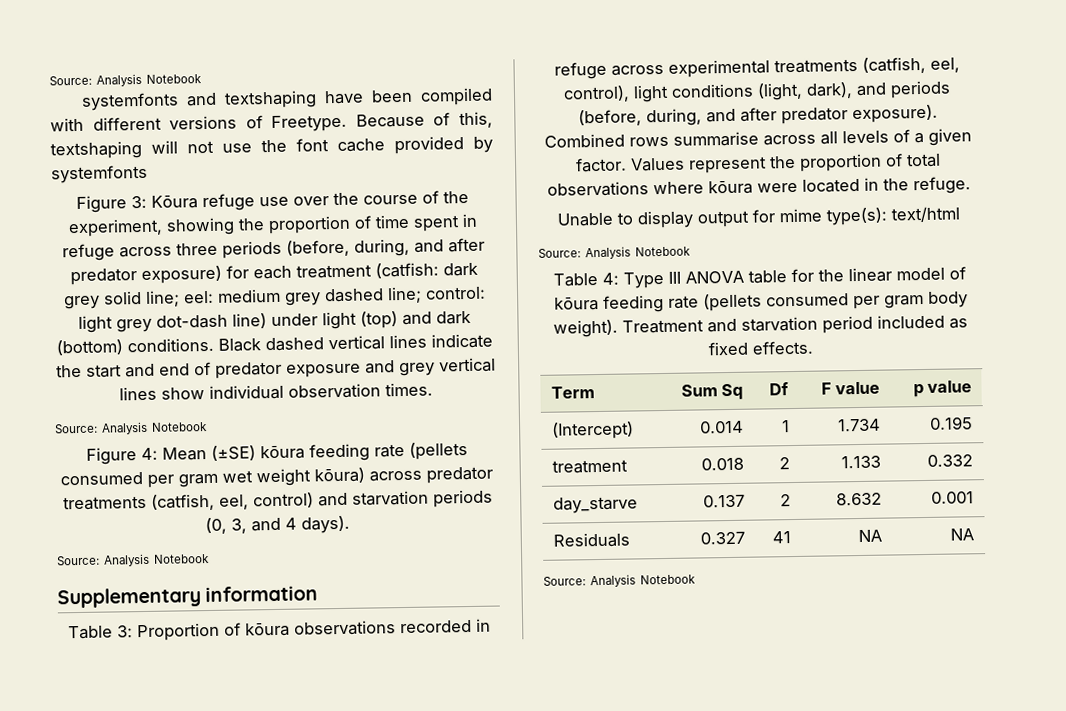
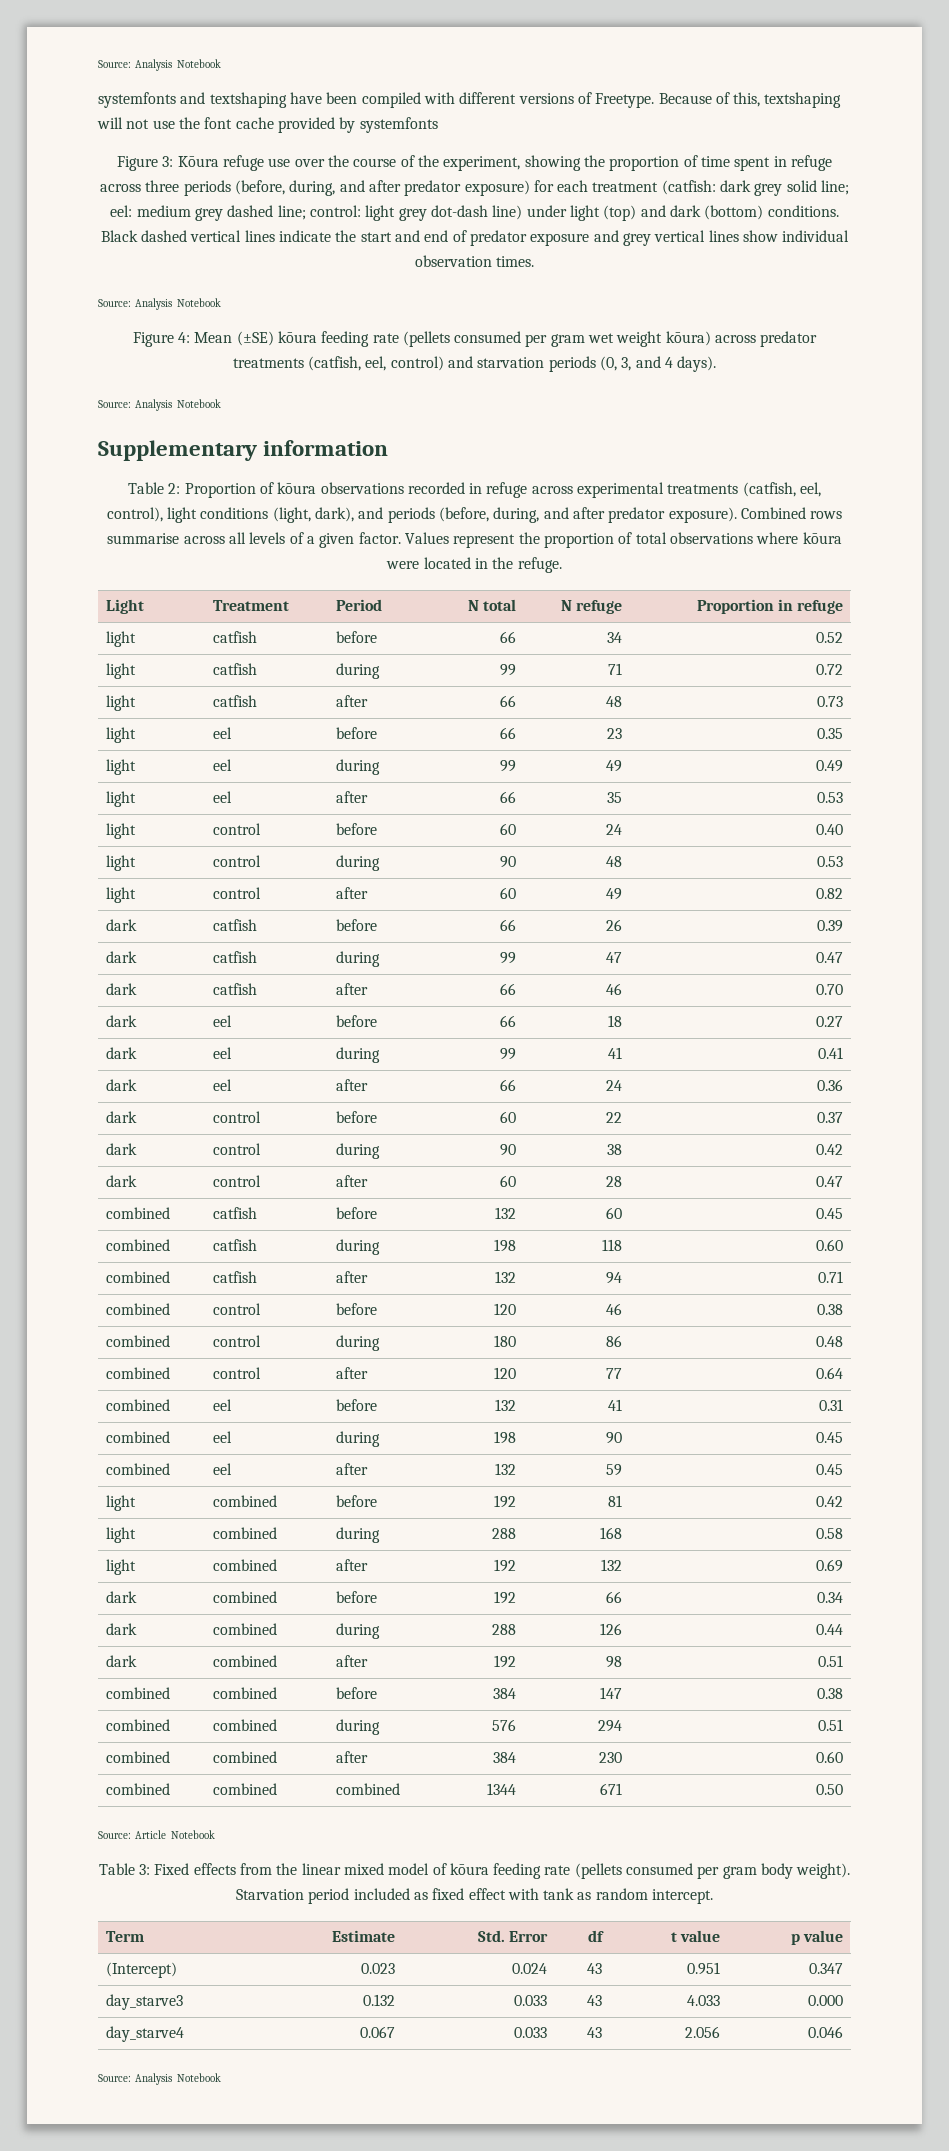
[117,625,133,638] 3: -> [168,483,181,494] 2:
[557,206,960,229] [538,246,631,260] // Unable to display output for mime type(s): text/html // Source: Analysis -> [105,599,144,614] [212,600,289,611] [335,599,382,611] [467,599,517,611] [560,600,623,614] [696,599,844,614] [105,631,136,647] [212,631,257,643] [335,631,377,643] [500,631,517,643] [607,632,623,643] [816,632,844,643] [105,663,136,679] [212,663,257,675] [335,663,380,679] [500,664,517,676] [608,663,623,675] [816,664,844,675] [105,695,136,711] [212,695,257,707] [335,695,368,707] [500,695,517,707] [606,696,623,707] [817,696,844,707] [105,727,136,743] [212,727,232,739] [335,727,377,739] [500,727,517,739] [607,728,623,739] [817,728,844,739] [105,759,136,775] [212,759,232,771] [335,759,380,775] [500,760,517,772] [606,760,623,772] [816,760,844,772] [105,791,136,807] [212,791,232,803] [335,791,368,803] [500,791,517,803] [607,792,623,803] [817,792,844,803] [105,823,136,839] [212,823,261,835] [335,823,377,835] [500,823,517,835] [606,824,623,835] [816,824,844,835] [105,855,136,871] [212,855,261,867] [335,855,380,871] [500,856,517,868] [606,856,623,867] [817,856,844,867] [105,887,136,903] [212,887,261,899] [335,887,368,899] [500,887,517,899] [606,888,623,900] [816,888,844,899] [105,919,137,931] [212,919,257,931] [335,919,377,931] [500,919,517,931] [606,919,623,931] [817,920,844,932] [105,951,137,963] [212,951,257,963] [335,951,380,967] [500,952,517,964] [606,952,623,963] [816,952,844,963] [105,983,137,995] [212,983,257,995] [335,983,368,995] [500,983,517,995] [606,983,623,995] [816,984,844,995] [105,1015,137,1027] [212,1015,232,1027] [335,1015,377,1027] [500,1015,517,1027] [608,1015,623,1027] [816,1016,844,1027] [105,1047,137,1059] [212,1047,232,1059] [335,1047,380,1063] [500,1048,517,1060] [608,1047,623,1059] [818,1047,844,1059] [105,1079,137,1091] [212,1079,232,1091] [335,1079,368,1091] [500,1079,517,1091] [606,1080,623,1091] [817,1079,844,1091] [105,1111,137,1123] [212,1111,261,1123] [335,1111,377,1123] [500,1111,517,1123] [606,1112,623,1123] [817,1112,844,1123] [105,1143,137,1155] [212,1143,261,1155] [335,1143,380,1159] [500,1144,517,1156] [607,1144,623,1155] [816,1144,844,1155] [105,1175,137,1187] [212,1175,261,1187] [335,1175,368,1187] [500,1175,517,1187] [606,1176,623,1187] [816,1176,844,1187] [105,1207,170,1219] [212,1207,257,1219] [335,1207,377,1219] [495,1207,517,1219] [606,1207,623,1219] [816,1208,844,1219] [105,1239,170,1251] [212,1239,257,1251] [335,1239,380,1255] [494,1239,517,1252] [602,1239,623,1251] [816,1239,844,1251] [105,1271,170,1283] [212,1271,257,1283] [335,1271,368,1283] [495,1271,517,1283] [606,1272,623,1284] [818,1271,844,1283] [105,1303,170,1315] [212,1303,261,1315] [335,1303,377,1315] [494,1303,517,1315] [606,1303,623,1315] [817,1304,844,1315] [105,1335,170,1347] [212,1335,261,1347] [335,1335,380,1351] [494,1335,517,1347] [606,1335,623,1347] [816,1336,844,1347] [105,1367,170,1379] [212,1367,261,1379] [335,1367,368,1379] [494,1367,517,1379] [606,1368,623,1379] [816,1367,844,1379] [105,1399,170,1411] [212,1399,232,1411] [335,1399,377,1411] [495,1399,517,1411] [608,1399,623,1411] [819,1399,844,1411] [105,1431,170,1443] [212,1431,232,1443] [335,1431,380,1447] [494,1431,517,1444] [606,1432,623,1444] [816,1432,844,1443] [105,1463,170,1475] [212,1463,232,1475] [335,1463,368,1475] [495,1463,517,1475] [606,1464,623,1476] [816,1464,844,1475] [105,1495,136,1511] [212,1495,277,1507] [335,1495,377,1507] [494,1495,517,1508] [608,1495,623,1507] [816,1496,844,1507] [105,1527,136,1543] [212,1527,277,1539] [335,1527,380,1543] [492,1528,517,1539] [600,1527,623,1539] [816,1528,844,1539] [105,1559,136,1575] [212,1559,277,1571] [335,1559,368,1571] [494,1559,517,1572] [601,1559,623,1571] [816,1559,844,1572] [105,1591,137,1603] [212,1591,277,1603] [335,1591,377,1603] [494,1591,517,1604] [606,1591,623,1603] [817,1592,844,1603] [105,1623,137,1635] [212,1623,277,1635] [335,1623,380,1639] [492,1624,517,1635] [600,1623,623,1635] [816,1624,844,1635] [105,1655,137,1667] [212,1655,277,1667] [335,1655,368,1667] [494,1655,517,1668] [606,1656,623,1668] [818,1655,844,1667] [105,1687,170,1699] [212,1687,277,1699] [335,1687,377,1699] [493,1688,517,1699] [600,1687,623,1699] [817,1688,844,1699] [105,1719,170,1731] [212,1719,277,1731] [335,1719,380,1735] [492,1719,517,1731] [598,1720,623,1732] [818,1719,844,1731] [105,1751,170,1763] [212,1751,277,1763] [335,1751,368,1763] [493,1752,517,1763] [599,1752,623,1763] [816,1751,844,1763] [105,1783,170,1795] [212,1783,277,1795] [335,1783,400,1795] [487,1783,517,1795] [600,1783,623,1795] [816,1784,844,1795] [98,1830,167,1839] // Light | Treatment | Period | N total | N refuge | Proportion in refuge // light | catfish | before | 66 | 34 | 0.52 // light | catfish | during | 99 | 71 | 0.72 // light | catfish | after | 66 | 48 | 0.73 // light | eel | before | 66 | 23 | 0.35 // light | eel | during | 99 | 49 | 0.49 // light | eel | after | 66 | 35 | 0.53 // light | control | before | 60 | 24 | 0.40 // light | control | during | 90 | 48 | 0.53 // light | control | after | 60 | 49 | 0.82 // dark | catfish | before | 66 | 26 | 0.39 // dark | catfish | during | 99 | 47 | 0.47 // dark | catfish | after | 66 | 46 | 0.70 // dark | eel | before | 66 | 18 | 0.27 // dark | eel | during | 99 | 41 | 0.41 // dark | eel | after | 66 | 24 | 0.36 // dark | control | before | 60 | 22 | 0.37 // dark | control | during | 90 | 38 | 0.42 // dark | control | after | 60 | 28 | 0.47 // combined | catfish | before | 132 | 60 | 0.45 // combined | catfish | during | 198 | 118 | 0.60 // combined | catfish | after | 132 | 94 | 0.71 // combined | control | before | 120 | 46 | 0.38 // combined | control | during | 180 | 86 | 0.48 // combined | control | after | 120 | 77 | 0.64 // combined | eel | before | 132 | 41 | 0.31 // combined | eel | during | 198 | 90 | 0.45 // combined | eel | after | 132 | 59 | 0.45 // light | combined | before | 192 | 81 | 0.42 // light | combined | during | 288 | 168 | 0.58 // light | combined | after | 192 | 132 | 0.69 // dark | combined | before | 192 | 66 | 0.34 // dark | combined | during | 288 | 126 | 0.44 // dark | combined | after | 192 | 98 | 0.51 // combined | combined | before | 384 | 147 | 0.38 // combined | combined | during | 576 | 294 | 0.51 // combined | combined | after | 384 | 230 | 0.60 // combined | combined | combined | 1344 | 671 | 0.50 // Source: Article
[602,268,814,289] 4: Type III ANOVA table for -> [138,1863,272,1875] 3: Fixed effects from
(892, 275) none -> [343,1863,384,1875] mixed
[622,316,818,334] Treatment and starvation -> [235,1889,304,1900] Starvation
[752,340,814,355] [550,386,595,399] [680,383,744,401] [769,382,790,396] [820,381,881,395] [912,380,973,398] [551,421,634,440] [700,420,745,434] [782,420,791,433] [838,418,882,432] [929,416,974,430] [551,459,628,474] [701,457,745,471] [779,457,791,470] [841,455,882,469] [927,454,974,467] [552,496,638,514] [703,494,746,508] [780,494,792,507] [836,492,883,506] [931,491,975,504] [552,532,630,548] [700,531,746,545] [772,531,792,544] [858,529,883,543] [950,528,975,541] effects. // Term | Sum Sq | Df | F value | p value // (Intercept) | 0.014 | 1 | 1.734 | 0.195 // treatment | 0.018 | 2 | 1.133 | 0.332 // day_starve | 0.137 | 2 | 8.632 | 0.001 // Residuals | 0.327 | 41 | NA | NA -> [468,1888,714,1904] [105,1931,144,1942] [332,1930,396,1942] [477,1930,549,1942] [588,1930,605,1942] [670,1930,721,1942] [790,1930,844,1945] [105,1962,177,1978] [361,1963,396,1974] [512,1963,548,1974] [587,1963,603,1974] [687,1962,721,1975] [809,1963,844,1974] [105,1994,183,2010] [363,1994,396,2006] [514,1995,548,2006] [587,1995,603,2006] [687,1995,721,2006] [808,1995,844,2006] [105,2026,184,2042] [360,2026,396,2038] [514,2027,548,2038] [587,2027,603,2038] [685,2026,721,2038] [808,2026,844,2038] effect with tank as random intercept. // Term | Estimate | Std. Error | df | t value | p value // (Intercept) | 0.023 | 0.024 | 43 | 0.951 | 0.347 // day_starve3 | 0.132 | 0.033 | 43 | 4.033 | 0.000 // day_starve4 | 0.067 | 0.033 | 43 | 2.056 | 0.046

